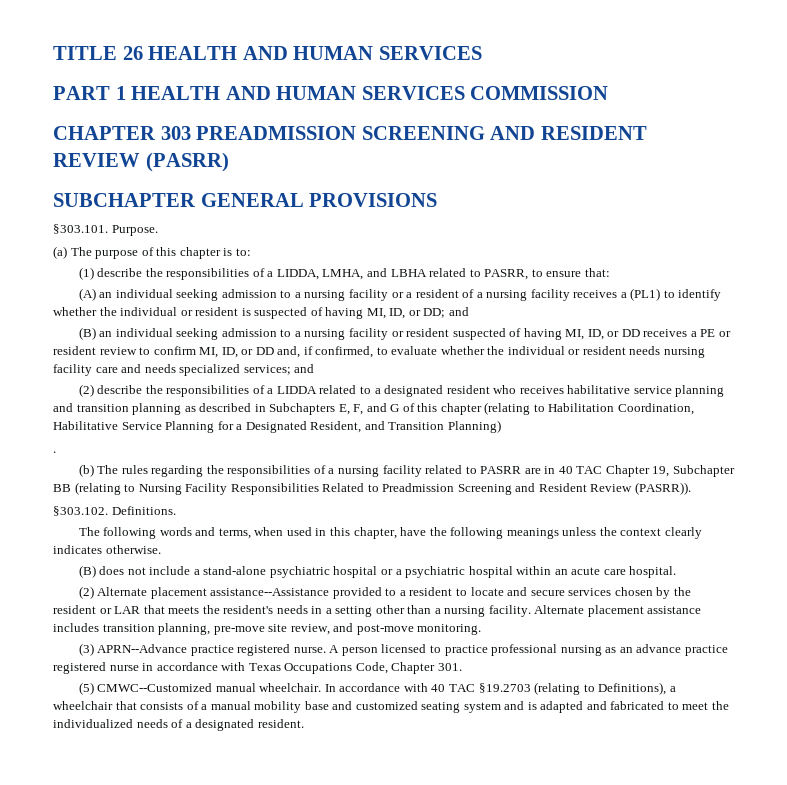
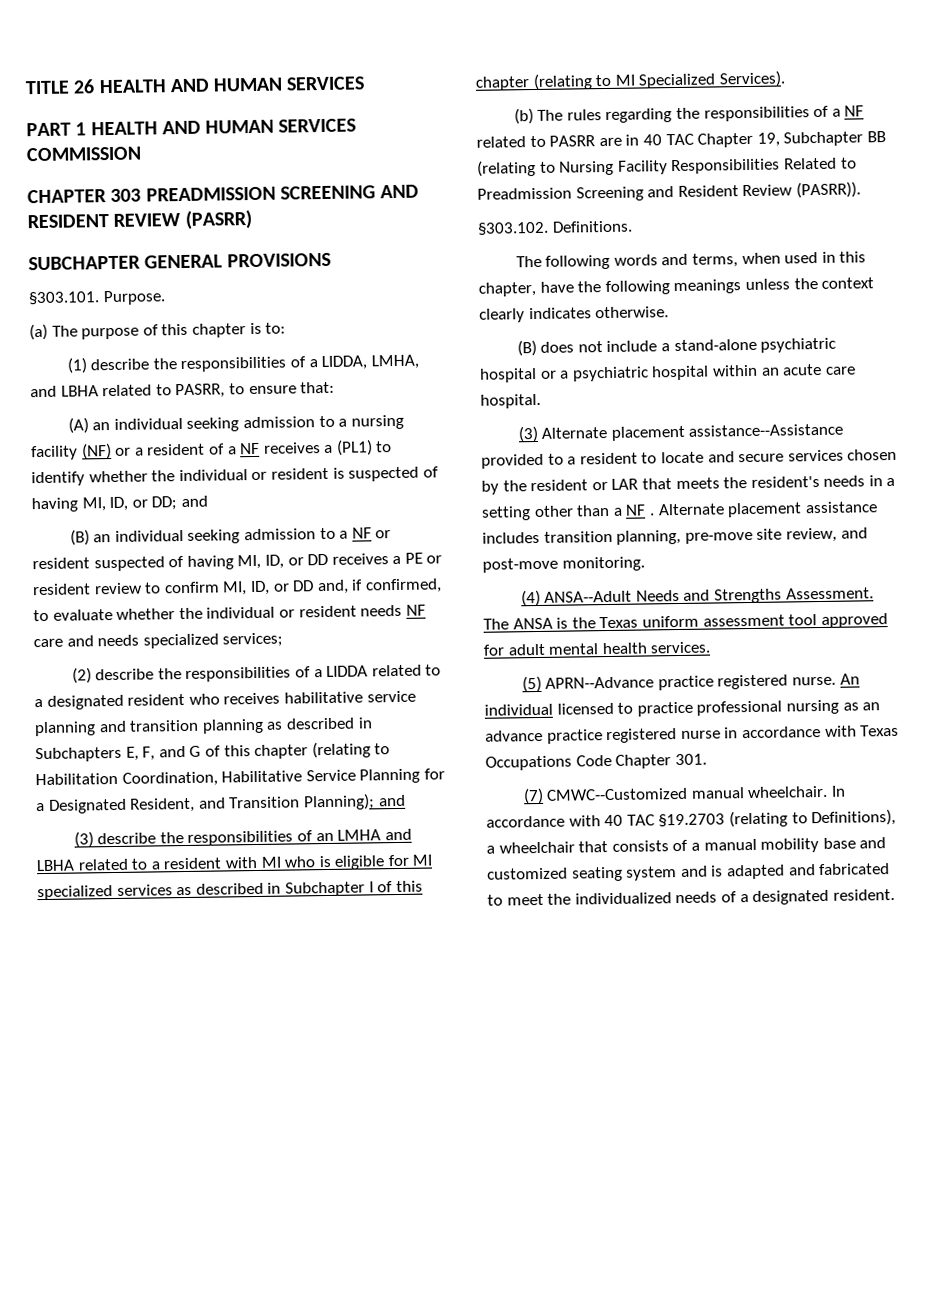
(388, 295) none -> [80,443,112,460] (NF)
[486,289,570,301] nursing facility -> [240,442,261,455] NF
[304,328,388,340] nursing facility -> [351,527,372,539] NF
[663,347,705,358] [53,364,92,376] nursing facility -> [405,604,426,616] NF
[294,364,315,373] and -> (284, 640) none
[447,420,501,433] [53,451,56,453] Planning) // . -> [302,793,406,811] [73,828,412,848] [36,854,433,872] [37,880,423,901] [475,70,786,91] Planning); and // (3) describe the responsibilities of an LMHA and LBHA related to a resident with MI who is eligible for MI specialized services as described in Subchapter I of this chapter (relating to MI Specialized Services).
[337,465,422,477] nursing facility -> [844,105,865,117] NF
[78,586,94,599] (2) -> [517,425,539,443] (3)
[444,605,531,617] nursing facility. -> [625,504,655,516] NF .
[78,643,94,656] (3) -> [520,587,874,607] [483,613,888,630] [483,641,712,656] [521,675,542,693] (4) ANSA--Adult Needs and Strengths Assessment. The ANSA is the Texas uniform assessment tool approved for adult mental health services. // (5)
[329,645,378,656] A person -> [839,673,860,685] [484,703,553,716] An individual
[355,662,388,674] Code, -> [575,754,612,767] Code
[78,682,94,695] (5) -> [522,787,544,805] (7)

